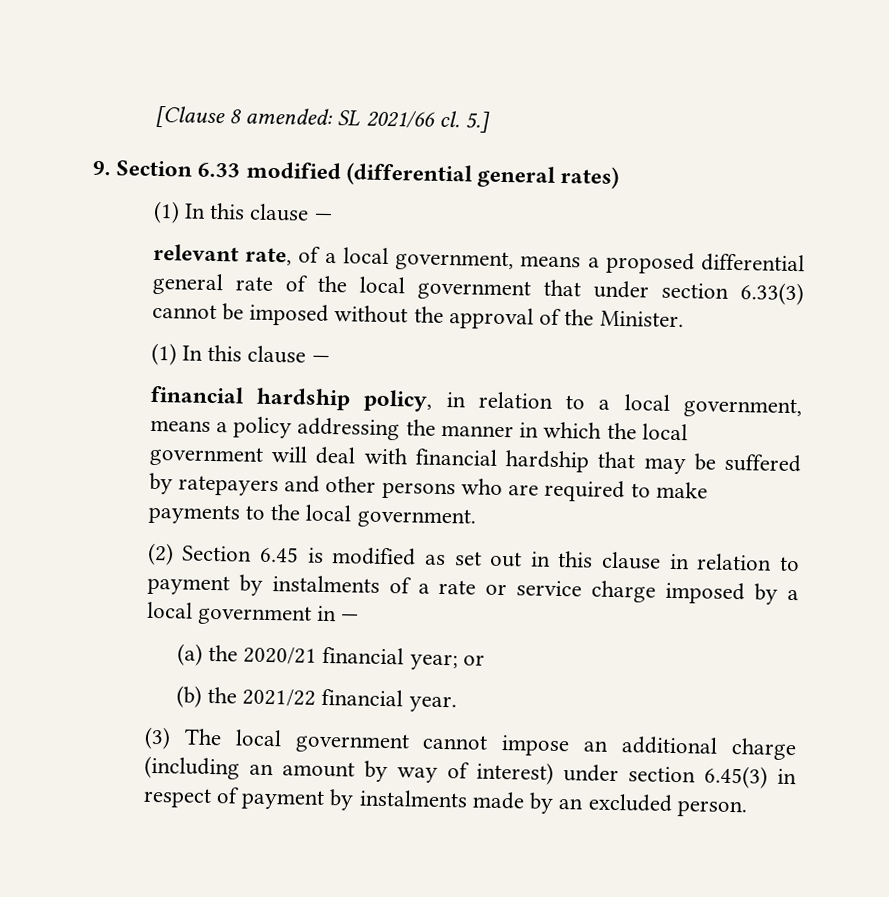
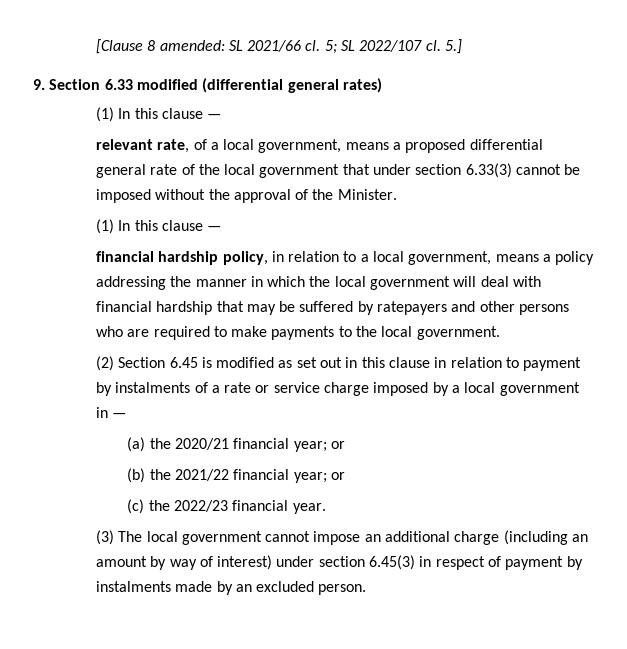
(460, 119) none -> [324,40,441,54] 5; SL 2022/107 cl.
(404, 697) none -> [293,472,345,483] [127,499,289,514] year; or // (c) the 2022/23 financial

